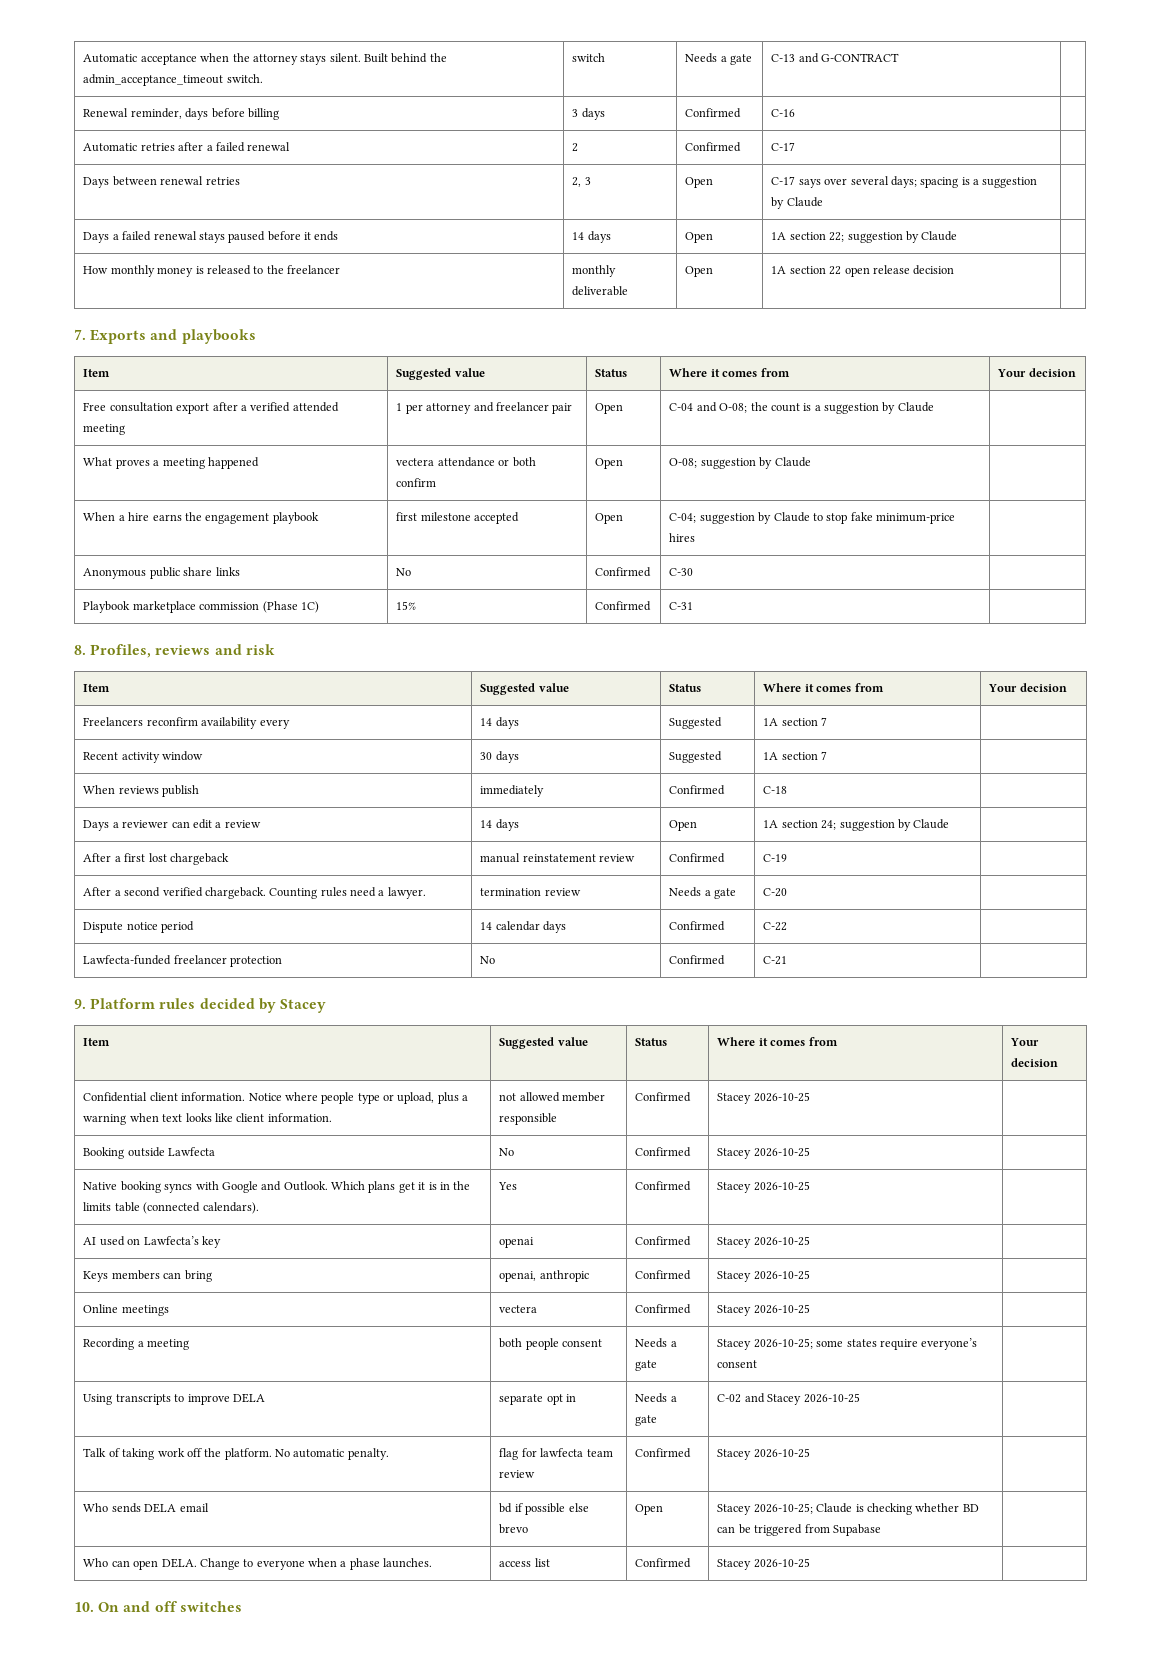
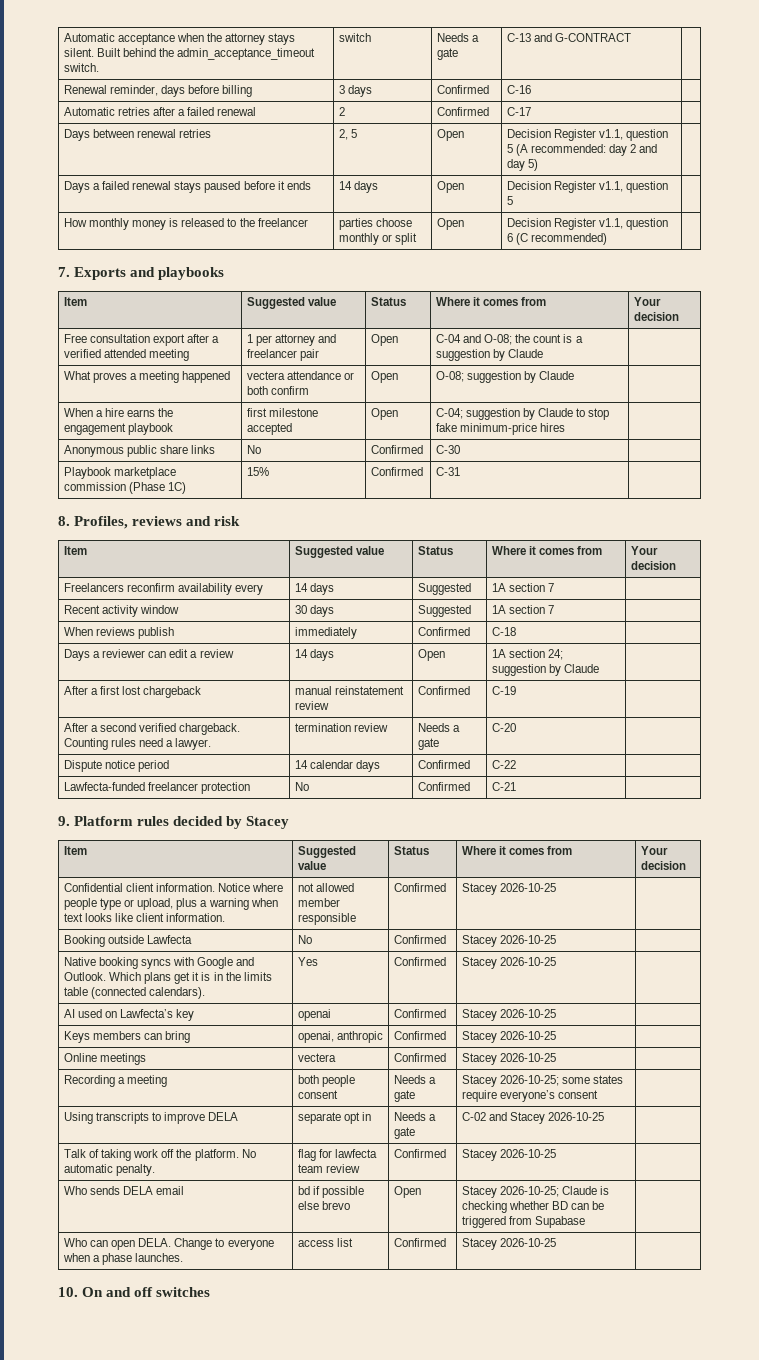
[584,177,591,185] [685,177,714,188] [771,176,1038,188] [771,197,823,209] 3 | Open | C-17 says over several days; spacing is a suggestion by Claude -> [351,129,358,138] [436,129,464,141] [506,129,669,141] [506,144,658,156] [506,159,539,171] 5 | Open | Decision Register v1.1, question 5 (A recommended: day 2 and day 5)
[771,231,958,243] 1A section 22; suggestion by Claude -> [506,181,669,193] [506,196,513,205] Decision Register v1.1, question 5
[572,265,617,277] [572,286,629,296] [685,266,714,277] [771,265,955,277] monthly deliverable | Open | 1A section 22 open release decision -> [338,218,413,230] [338,233,418,245] [436,218,464,230] [506,218,669,230] [506,233,608,245] parties choose monthly or split | Open | Decision Register v1.1, question 6 (C recommended)

